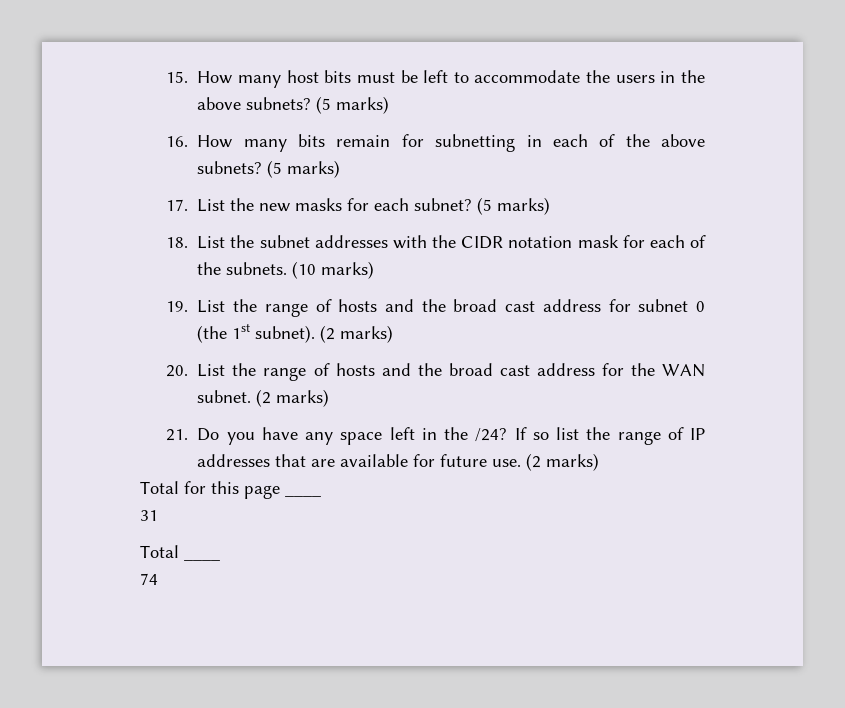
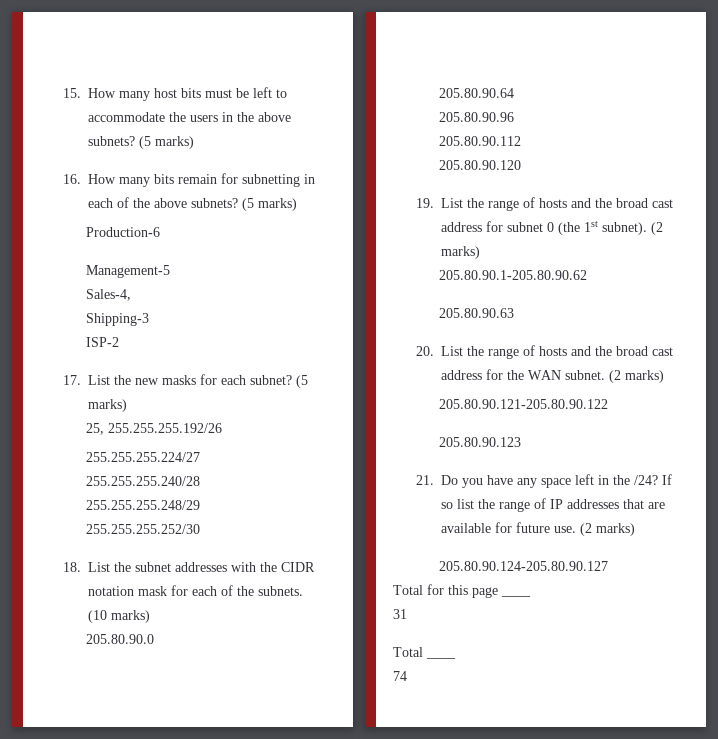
(341, 169) none -> [86,227,161,237] [86,265,171,278] [86,289,132,301] [86,313,150,326] [86,337,120,347] // Production-6 // Management-5 // Sales-4, // Shipping-3 // ISP-2
(551, 206) none -> [86,423,223,435] [86,452,201,462] [86,476,201,486] [86,500,201,510] [86,524,201,534] // 25, 255.255.255.192/26 // 255.255.255.224/27 // 255.255.255.240/28 // 255.255.255.248/29 // 255.255.255.252/30
(375, 270) none -> [86,634,155,644] [439,88,515,98] [439,112,515,122] [439,136,522,146] [439,160,522,170] // 205.80.90.0 // 205.80.90.64 // 205.80.90.96 // 205.80.90.112 // 205.80.90.120
(394, 334) none -> [439,270,588,280] [439,308,515,318] // 205.80.90.1-205.80.90.62 // 205.80.90.63
(330, 398) none -> [439,399,609,409] [439,437,522,447] // 205.80.90.121-205.80.90.122 // 205.80.90.123
(600, 462) none -> [439,561,609,571] // 205.80.90.124-205.80.90.127

